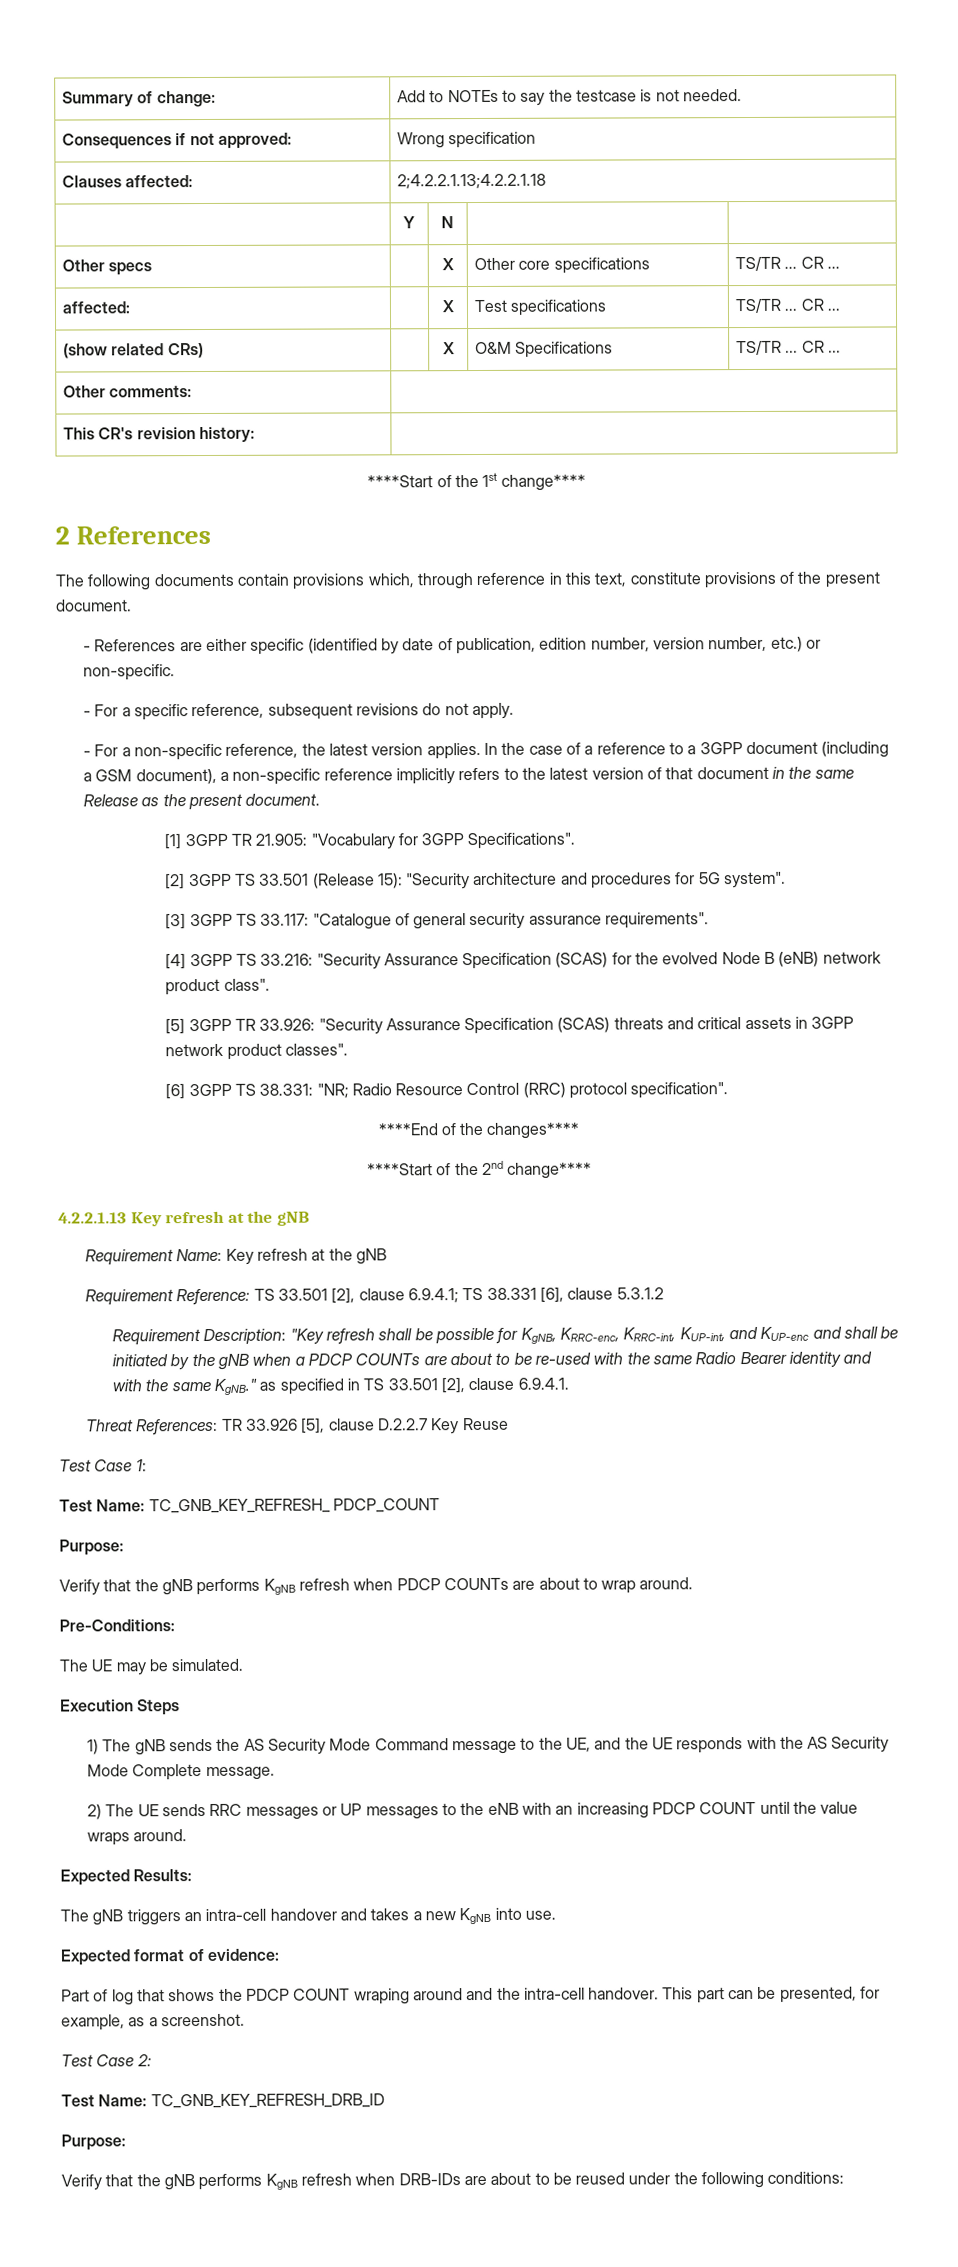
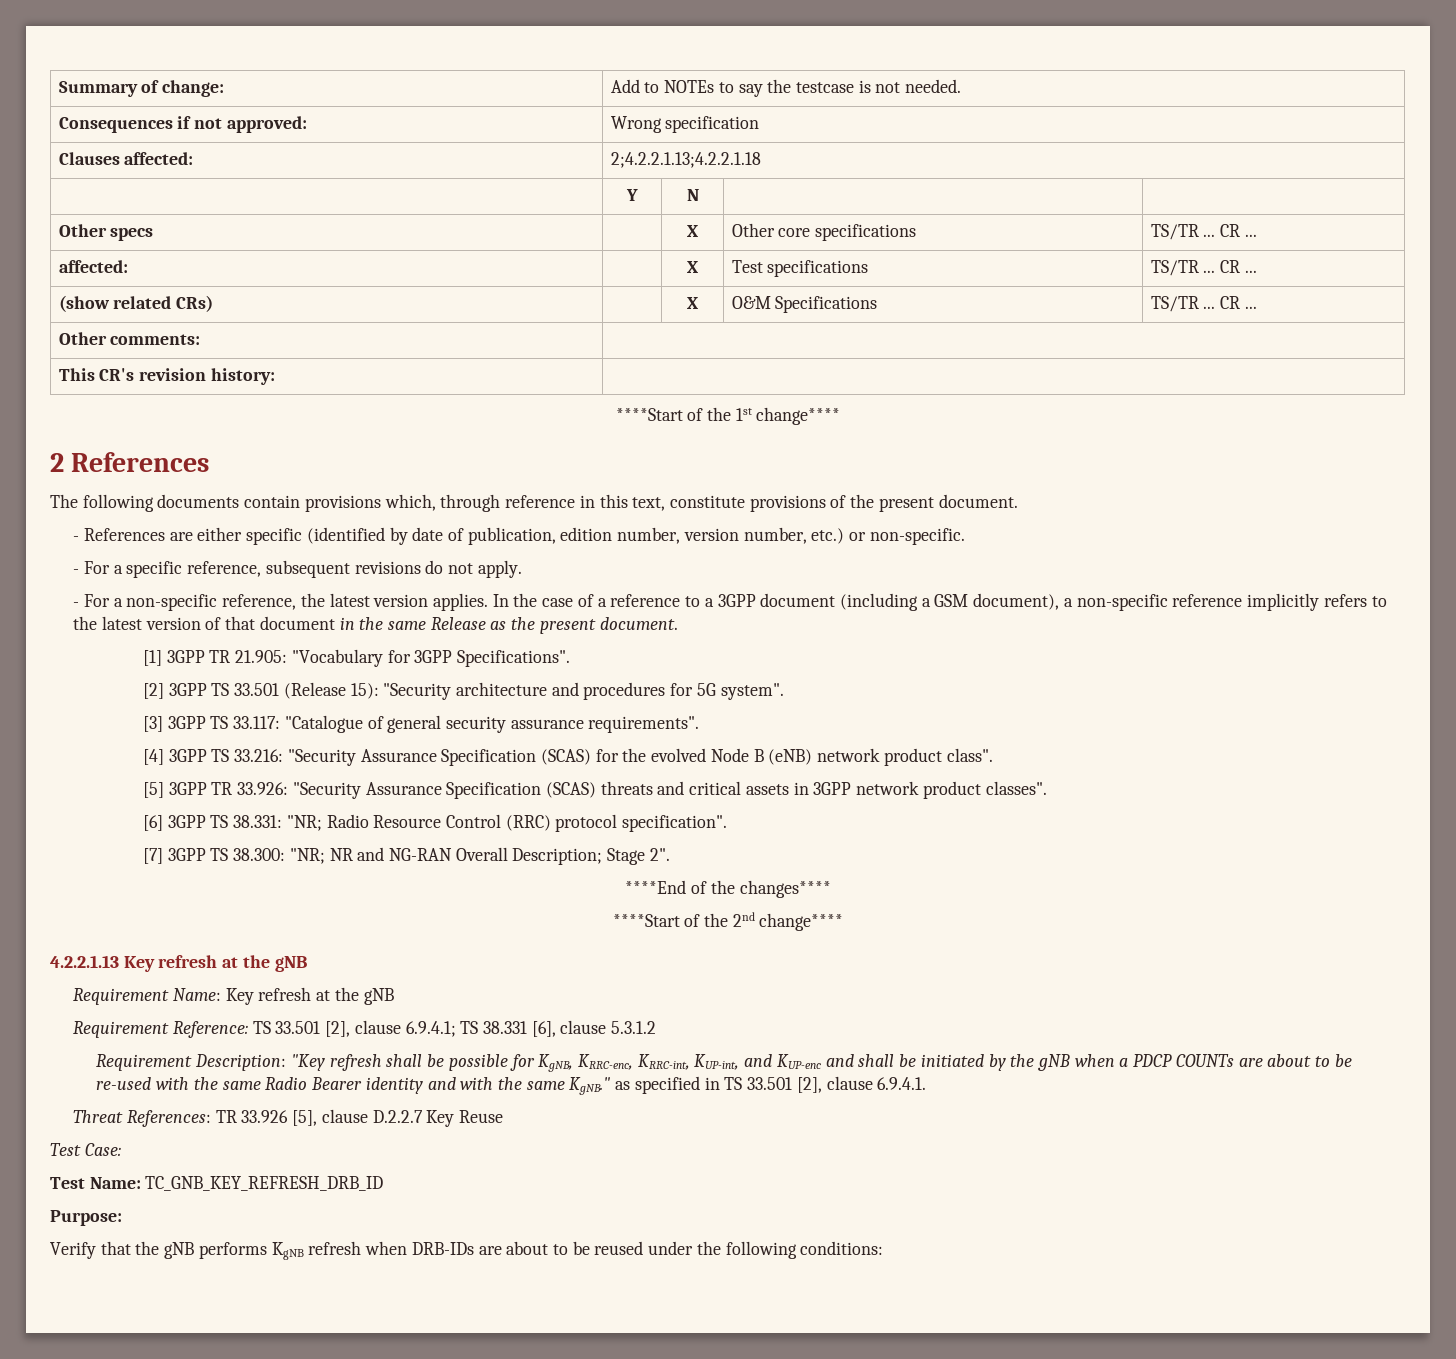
(729, 1090) none -> [142,847,670,865] // [7] 3GPP TS 38.300: "NR; NR and NG-RAN Overall Description; Stage 2".
[94,1459,147,1472] [59,1498,440,1514] [59,1539,124,1556] [59,1577,694,1596] [59,1619,175,1632] [59,1658,244,1676] [60,1699,181,1716] [87,1736,890,1756] [87,1764,275,1781] [87,1801,859,1820] [87,1829,188,1846] [60,1869,193,1886] [60,1907,556,1926] [60,1948,280,1966] [61,1986,881,2006] [61,2013,245,2031] [61,2054,152,2067] Case 1: // Test Name: TC_GNB_KEY_REFRESH_ PDCP_COUNT // Purpose: // Verify that the gNB performs KgNB refresh when PDCP COUNTs are about to wrap around. // Pre-Conditions: // The UE may be simulated. // Execution Steps // 1) The gNB sends the AS Security Mode Command message to the UE, and the UE responds with the AS Security Mode Complete message. // 2) The UE sends RRC messages or UP messages to the eNB with an increasing PDCP COUNT until the value wraps around. // Expected Results: // The gNB triggers an intra-cell handover and takes a new KgNB into use. // Expected format of evidence: // Part of log that shows the PDCP COUNT wraping around and the intra-cell handover. This part can be presented, for example, as a screenshot. // Test Case 2: -> [84,1143,121,1156] Case:

